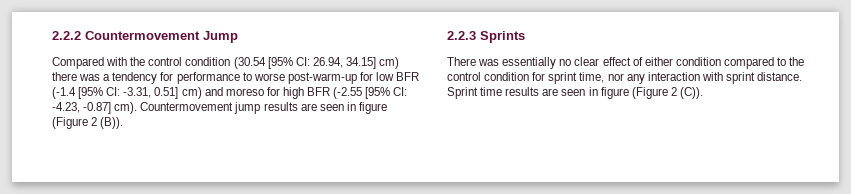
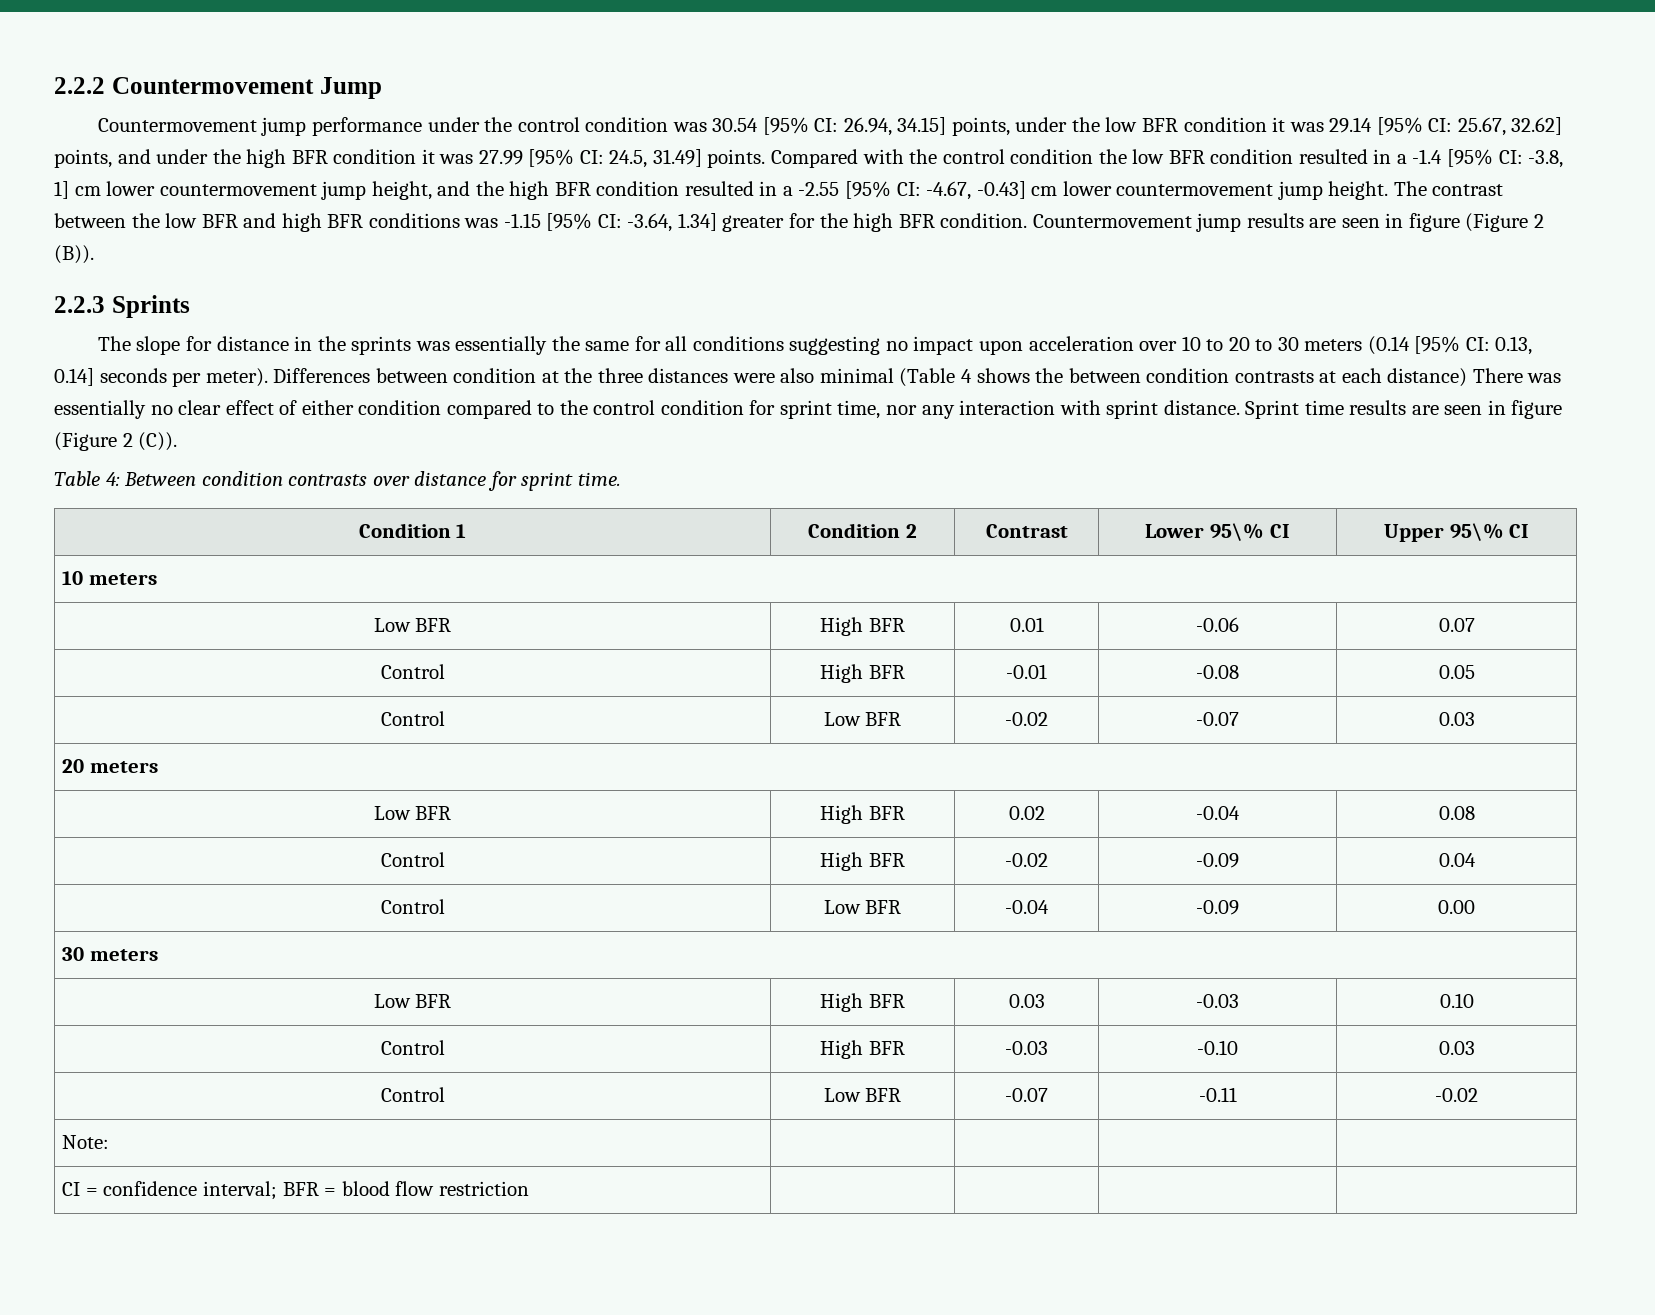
(238, 37) none -> [97,117,1563,136] [54,149,766,168] Countermovement jump performance under the control condition was 30.54 [95% CI: 26.94, 34.15] points, under the low BFR condition it was 29.14 [95% CI: 25.67, 32.62] points, and under the high BFR condition it was 27.99 [95% CI: 24.5, 31.49] points.
[233,57,400,69] [52,72,420,84] [52,87,408,99] [52,102,138,114] (30.54 [95% CI: 26.94, 34.15] cm) there was a tendency for performance to worse post-warm-up for low BFR (-1.4 [95% CI: -3.31, 0.51] cm) and moreso for high BFR (-2.55 [95% CI: -4.23, -0.87] cm). -> [1098,149,1564,168] [54,181,1504,200] [54,213,1028,232] the low BFR condition resulted in a -1.4 [95% CI: -3.8, 1] cm lower countermovement jump height, and the high BFR condition resulted in a -2.55 [95% CI: -4.67, -0.43] cm lower countermovement jump height. The contrast between the low BFR and high BFR conditions was -1.15 [95% CI: -3.64, 1.34] greater for the high BFR condition.
(525, 37) none -> [97,336,1533,355] [54,368,1468,387] The slope for distance in the sprints was essentially the same for all conditions suggesting no impact upon acceleration over 10 to 20 to 30 meters (0.14 [95% CI: 0.13, 0.14] seconds per meter). Differences between condition at the three distances were also minimal (Table 4 shows the between condition contrasts at each distance)
(703, 93) none -> [54,471,621,491] [358,523,467,538] [808,523,917,538] [985,524,1068,538] [1145,523,1290,541] [1383,523,1530,542] [62,571,157,585] [373,618,452,632] [820,617,905,636] [1009,617,1044,632] [1196,617,1239,632] [1438,618,1475,632] [380,664,445,679] [820,664,905,683] [1006,664,1047,679] [1196,665,1239,679] [1438,665,1475,679] [380,711,445,726] [823,712,902,726] [1005,712,1048,726] [1196,712,1239,726] [1438,712,1475,726] [62,759,158,773] [373,806,452,820] [820,805,905,824] [1008,806,1045,820] [1196,806,1240,820] [1438,806,1475,820] [380,852,445,867] [820,852,905,871] [1005,853,1048,867] [1196,853,1239,868] [1438,853,1476,867] [380,899,445,914] [823,900,902,914] [1005,900,1049,914] [1196,900,1239,915] [1438,900,1475,914] [62,947,158,961] [373,994,452,1008] [820,993,905,1012] [1008,994,1045,1008] [1196,994,1239,1008] [1439,993,1474,1008] [380,1040,445,1055] [820,1040,905,1059] [1005,1041,1048,1055] [1197,1040,1238,1055] [1438,1041,1475,1055] [380,1087,445,1102] [823,1088,902,1102] [1005,1088,1048,1102] [1198,1087,1237,1102] [1435,1088,1478,1102] [62,1135,110,1149] [62,1181,529,1200] // Table 4: Between condition contrasts over distance for sprint time. // Condition 1 | Condition 2 | Contrast | Lower 95\% CI | Upper 95\% CI // 10 meters // Low BFR | High BFR | 0.01 | -0.06 | 0.07 // Control | High BFR | -0.01 | -0.08 | 0.05 // Control | Low BFR | -0.02 | -0.07 | 0.03 // 20 meters // Low BFR | High BFR | 0.02 | -0.04 | 0.08 // Control | High BFR | -0.02 | -0.09 | 0.04 // Control | Low BFR | -0.04 | -0.09 | 0.00 // 30 meters // Low BFR | High BFR | 0.03 | -0.03 | 0.10 // Control | High BFR | -0.03 | -0.10 | 0.03 // Control | Low BFR | -0.07 | -0.11 | -0.02 // Note: | | | | // CI = confidence interval; BFR = blood flow restriction | | | |

